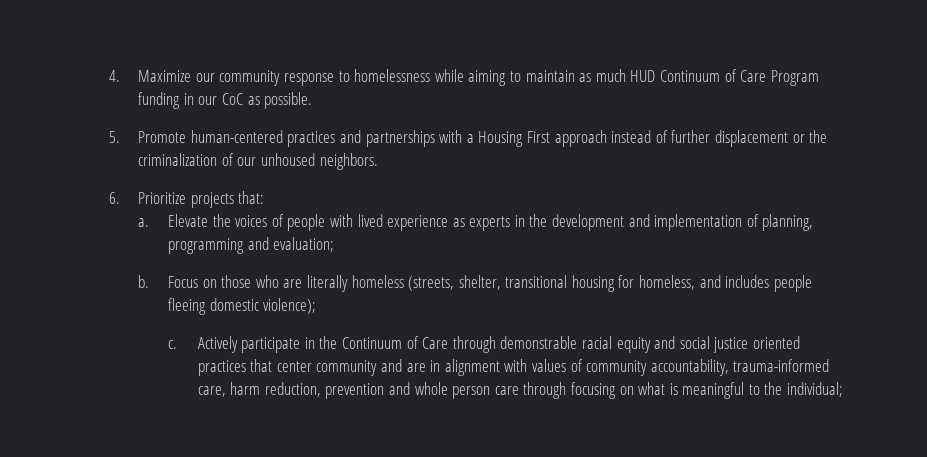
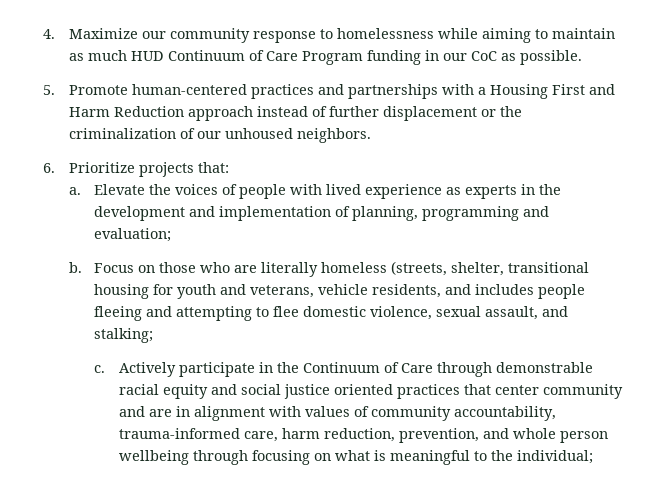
(551, 137) none -> [588,84,615,95] [68,106,184,117] and Harm Reduction
[639,275,812,292] [167,298,317,315] homeless, and includes people fleeing domestic violence); -> [177,284,586,299] [94,306,569,321] [94,328,154,343] youth and veterans, vehicle residents, and includes people fleeing and attempting to flee domestic violence, sexual assault, and stalking;
[325,383,385,399] prevention -> [399,428,480,443] prevention,
[494,386,519,395] care -> [119,450,190,465] wellbeing

